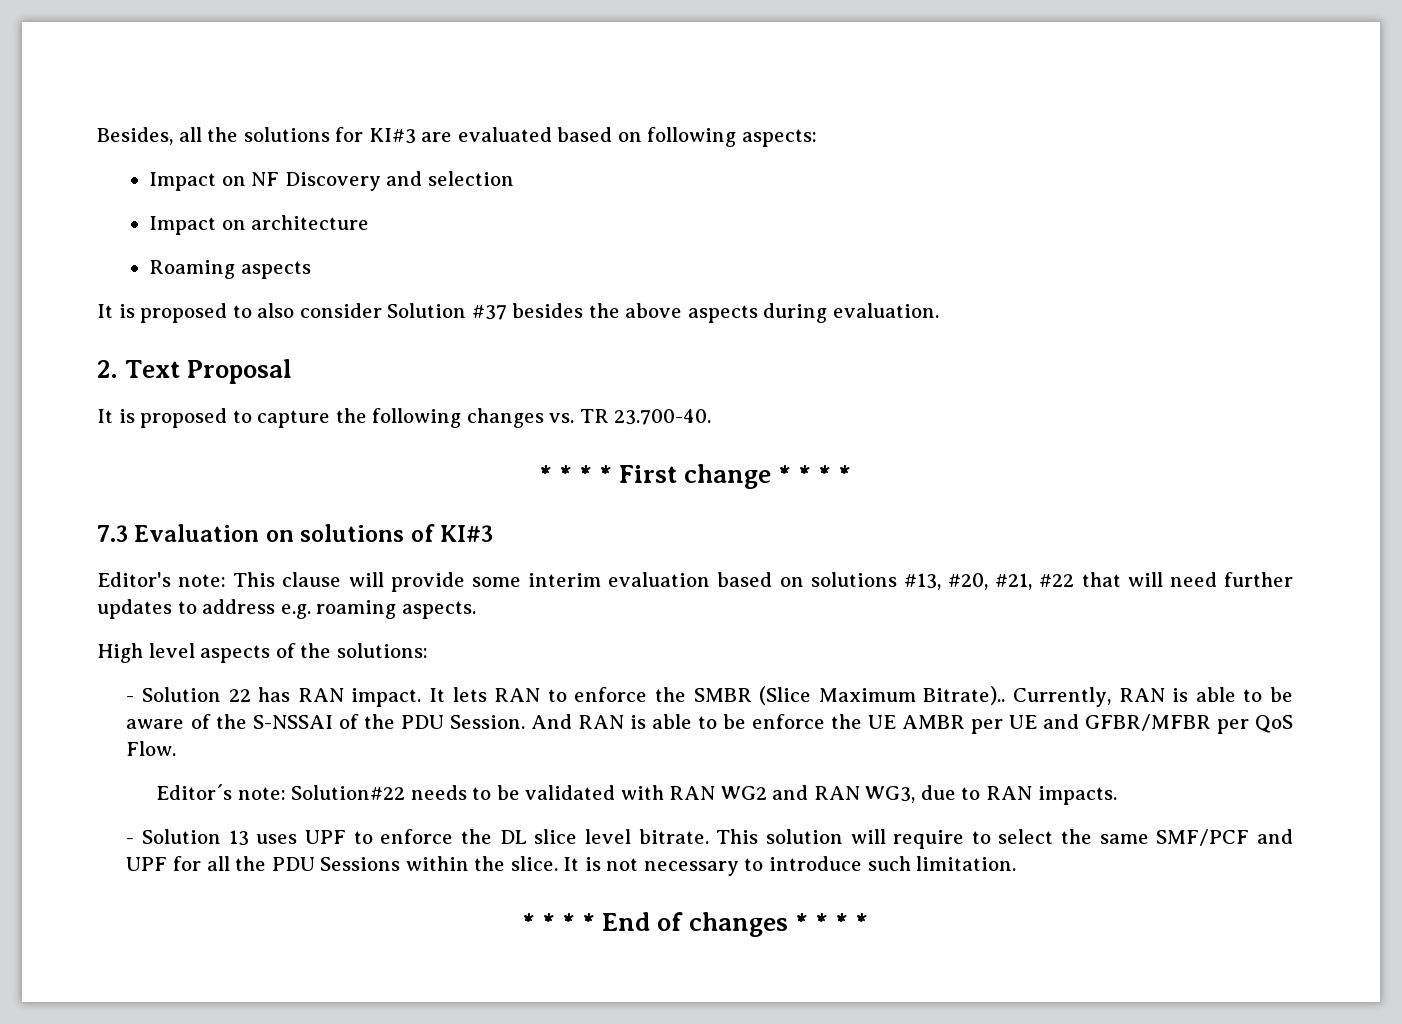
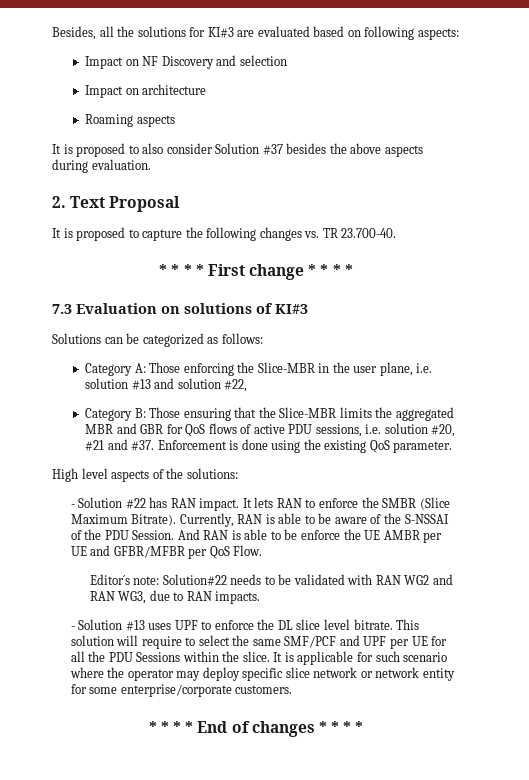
[97,572,1293,592] [97,599,476,619] Editor's note: This clause will provide some interim evaluation based on solutions #13, #20, #21, #22 that will need further updates to address e.g. roaming aspects. -> [52,333,263,347] [85,362,433,376] [85,378,248,392] [85,407,454,421] [85,423,456,437] [85,439,453,453] Solutions can be categorized as follows: // Category A: Those enforcing the Slice-MBR in the user plane, i.e. solution #13 and solution #22, // Category B: Those ensuring that the Slice-MBR limits the aggregated MBR and GBR for QoS flows of active PDU sessions, i.e. solution #20, #21 and #37. Enforcement is done using the existing QoS parameter.
[228,689,251,702] 22 -> [125,498,146,509] #22
[923,686,1006,705] Bitrate).. -> [131,514,177,526] Bitrate).
[228,830,249,846] 13 -> [125,620,145,631] #13
(168, 864) none -> [389,636,428,649] per UE
[606,856,1017,876] not necessary to introduce such limitation. -> [297,651,448,665] [69,667,455,681] [70,684,293,697] applicable for such scenario where the operator may deploy specific slice network or network entity for some enterprise/corporate customers.

